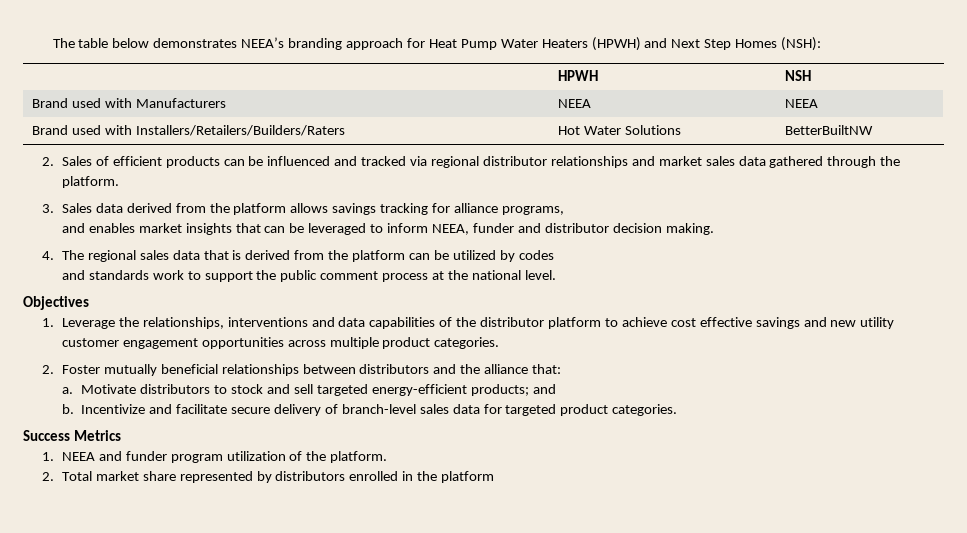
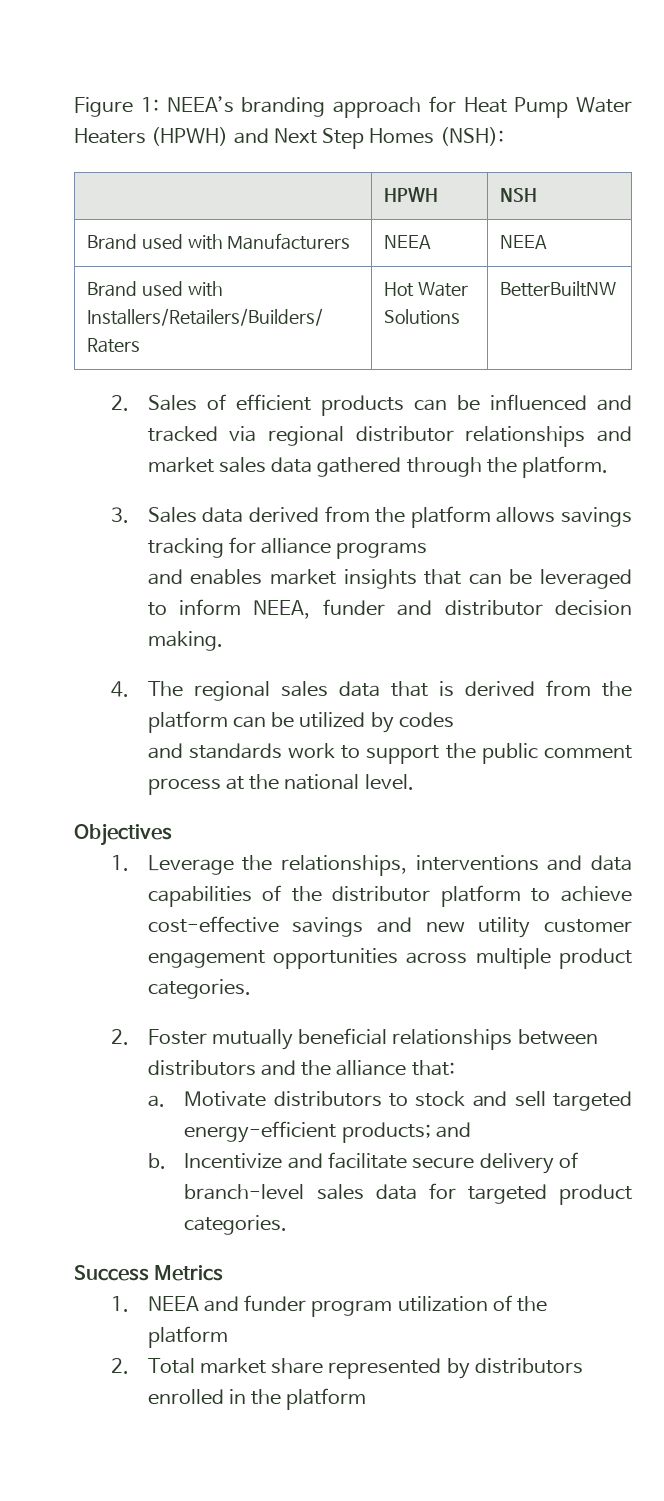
[52,38,238,48] The table below demonstrates -> [74,97,159,117] Figure 1:
[501,206,564,215] programs, -> [336,542,428,559] programs
[670,317,752,327] cost effective -> [147,916,279,933] cost-effective
[330,451,388,463] platform. -> [147,1326,228,1348] platform

